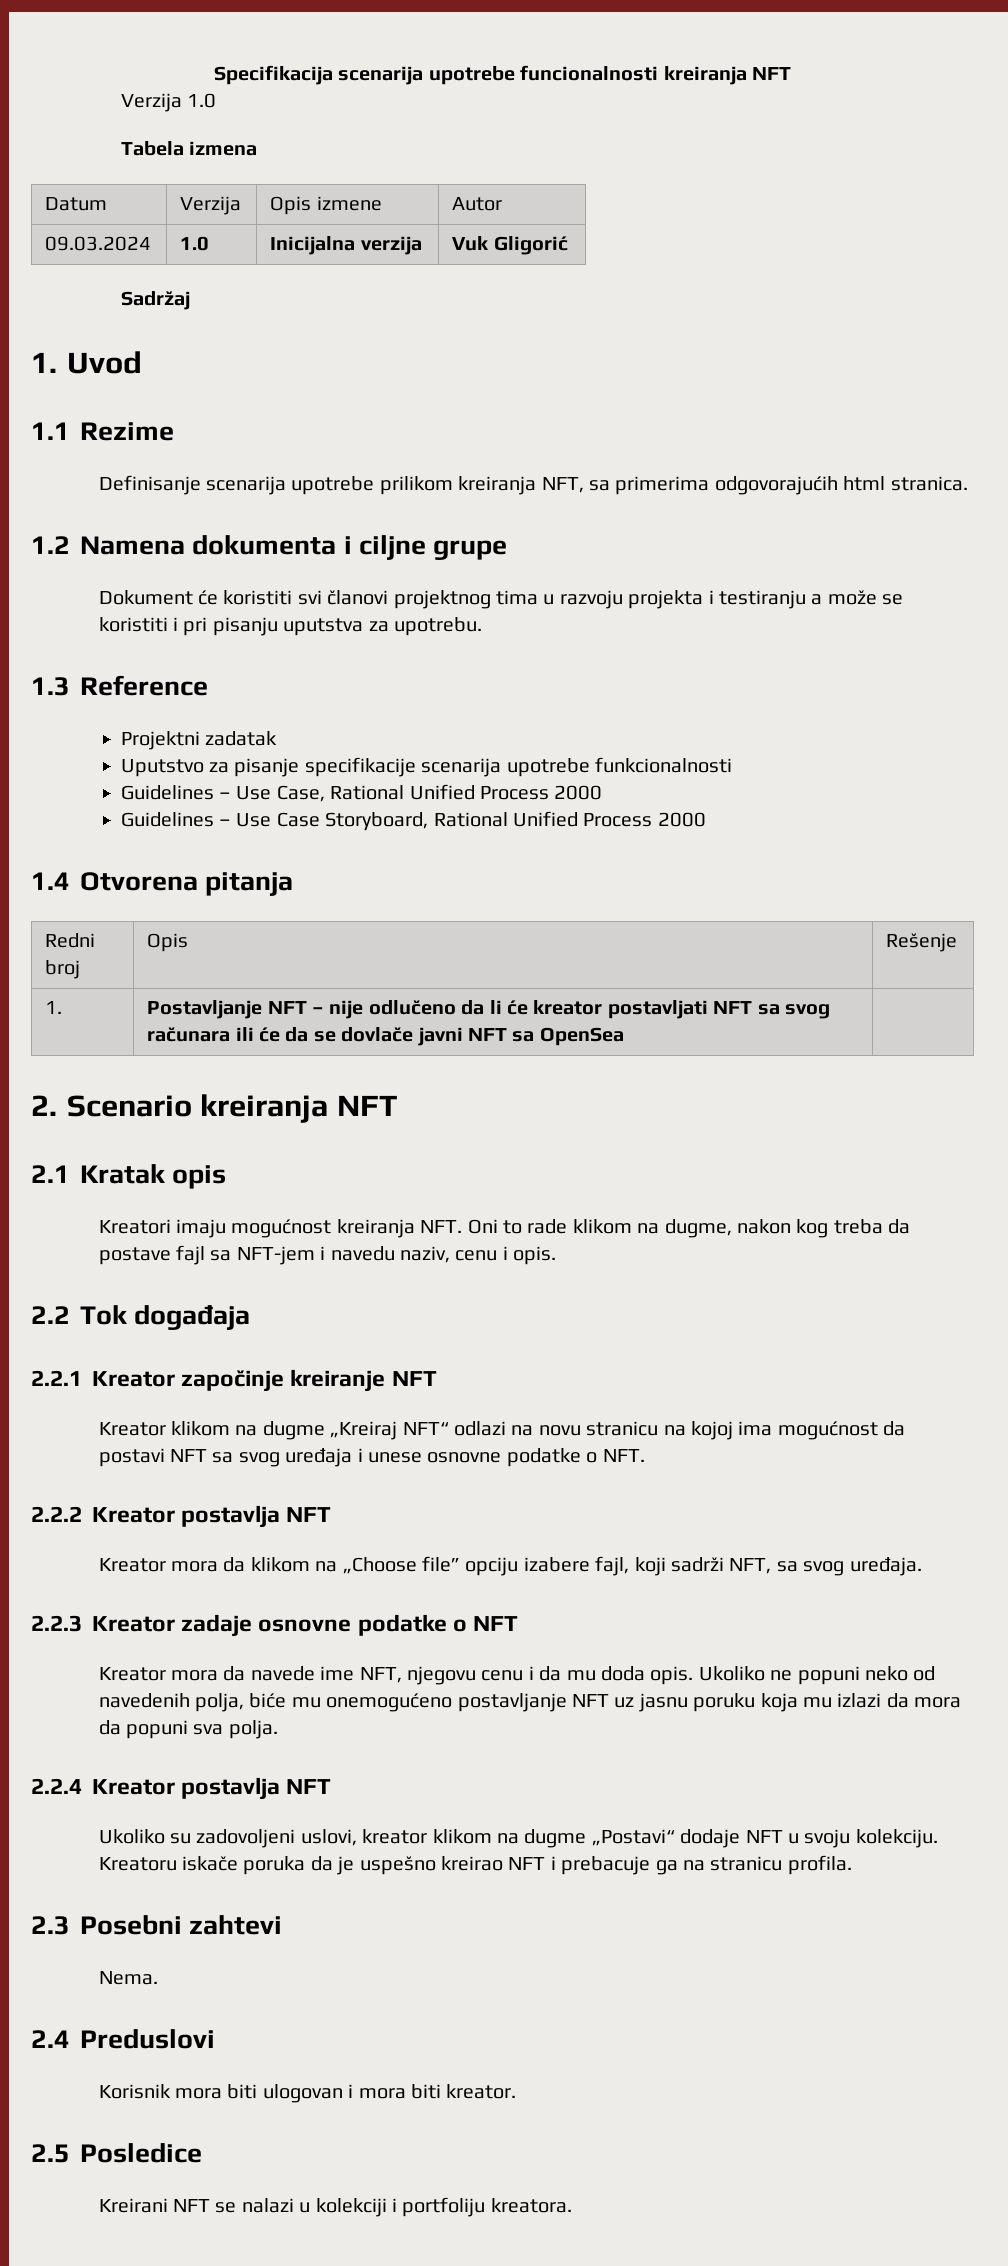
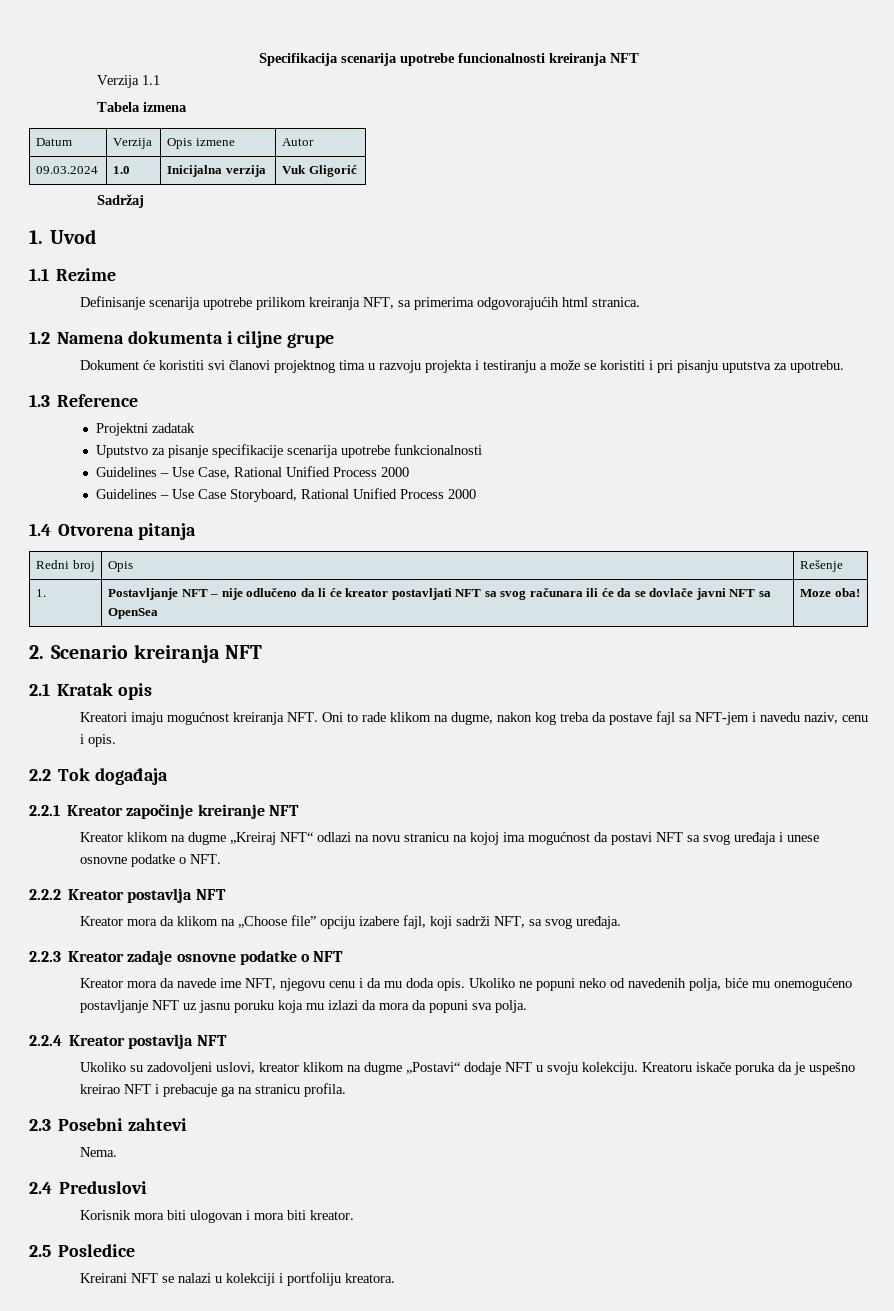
[187,93,217,108] 1.0 -> [141,75,160,85] 1.1
(624, 1036) none -> [800,588,860,597] Moze oba!

